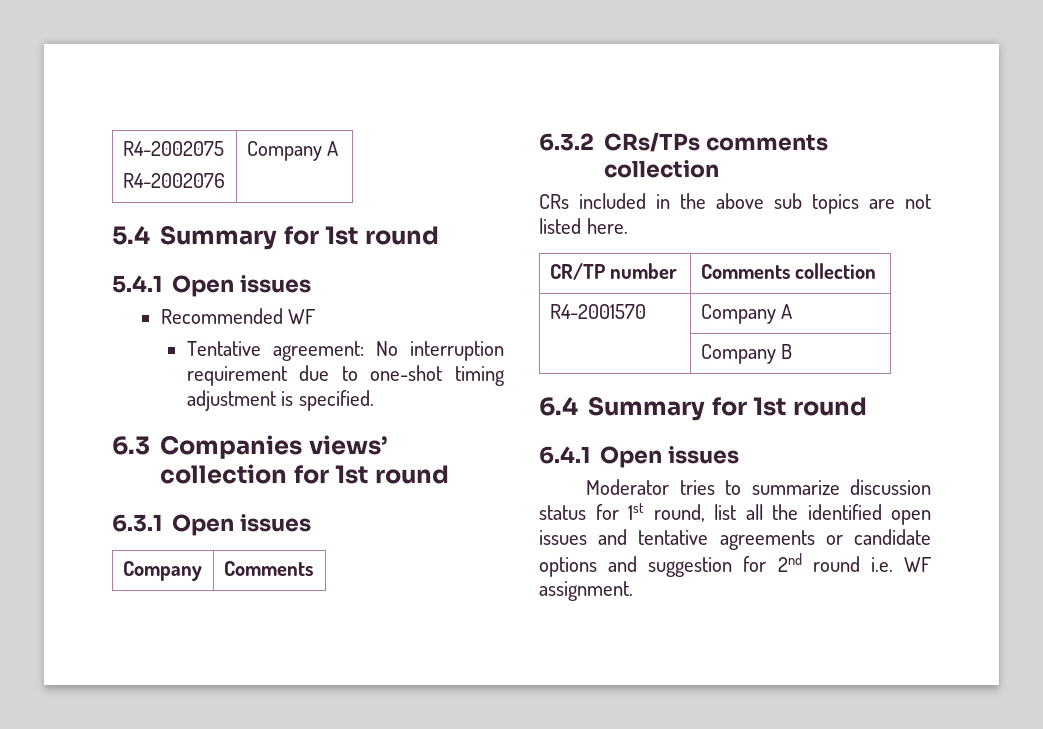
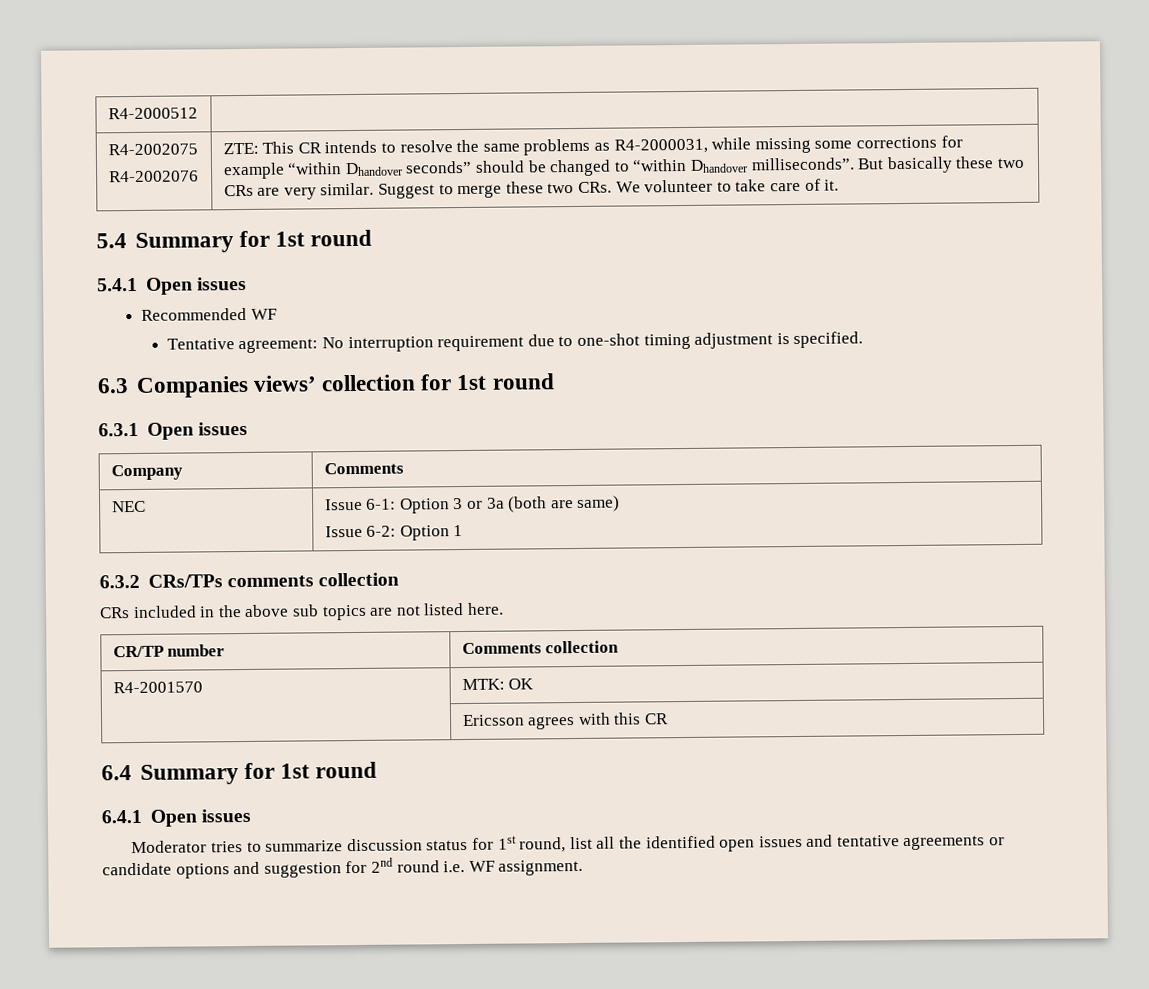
(122, 148) none -> [107,107,198,120] R4-2000512 | //
[246,141,339,161] Company A -> [222,135,963,156] [222,156,1025,180] [223,178,840,200] ZTE: This CR intends to resolve the same problems as R4-2000031, while missing some corrections for example “within Dhandover seconds” should be changed to “within Dhandover milliseconds”. But basically these two CRs are very similar. Suggest to merge these two CRs. We volunteer to take care of it.
(313, 568) none -> [111,500,146,513] [324,495,621,514] [324,525,464,541] // NEC | Issue 6-1: Option 3 or 3a (both are same) // Issue 6-2: Option 1
[700,304,793,324] [700,344,793,364] Company A // | Company B -> [461,678,535,691] [461,712,670,730] MTK: OK // | Ericsson agrees with this CR

